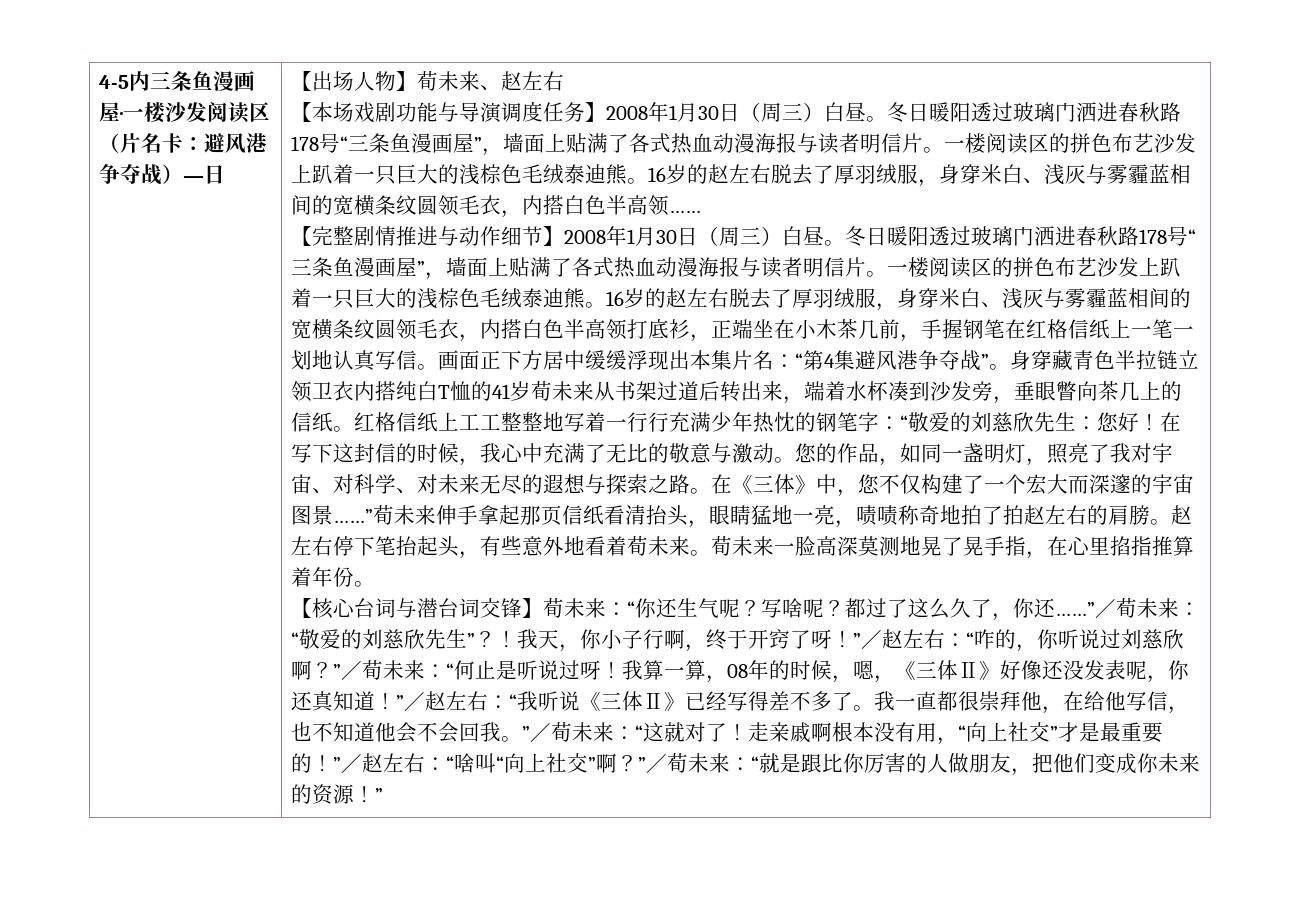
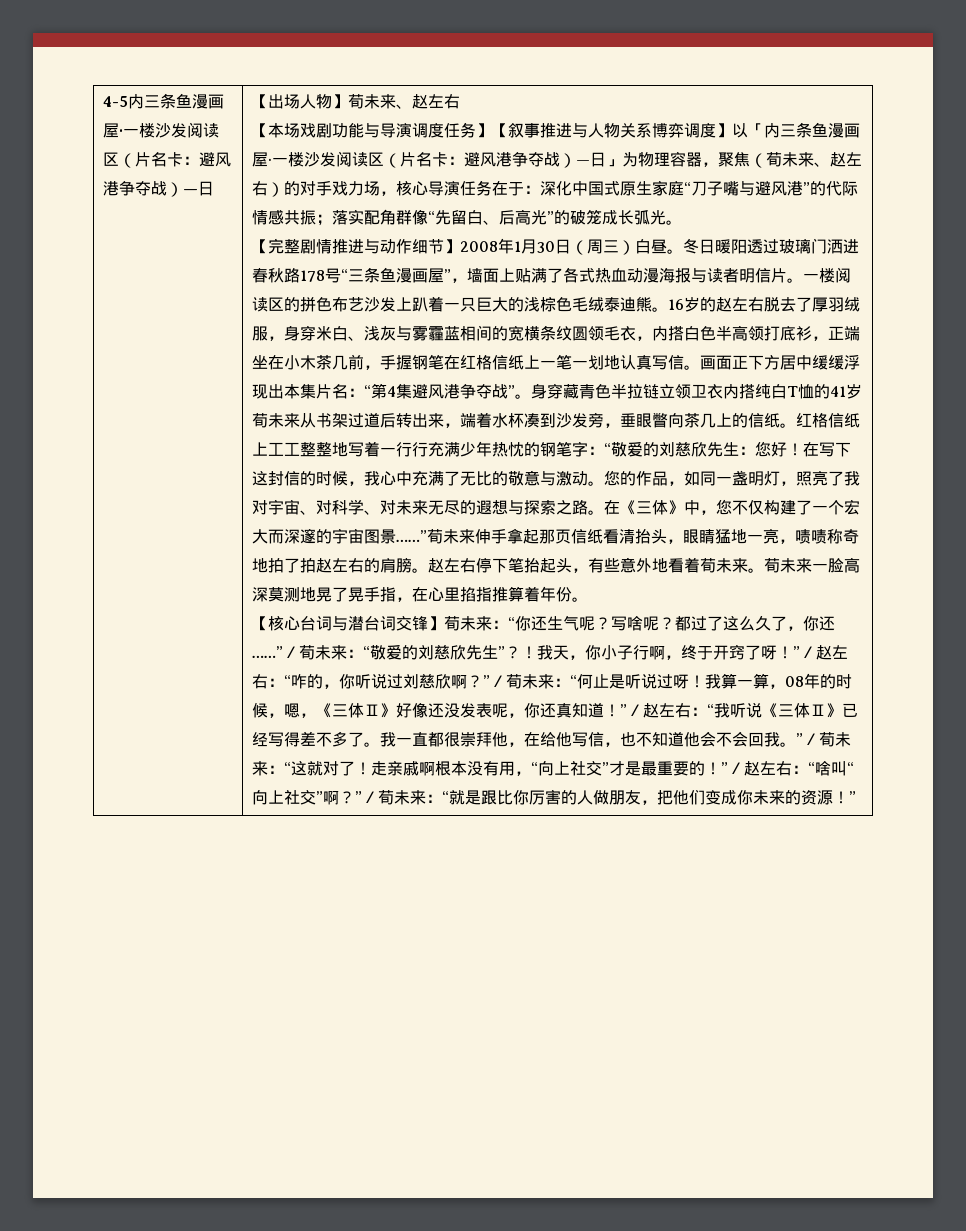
[605,102,1181,123] [290,133,1196,156] [290,164,1191,187] [290,195,701,218] 2008年1月30日（周三）白昼。冬日暖阳透过玻璃门洒进春秋路178号“三条鱼漫画屋”，墙面上贴满了各式热血动漫海报与读者明信片。一楼阅读区的拼色布艺沙发上趴着一只巨大的浅棕色毛绒泰迪熊。16岁的赵左右脱去了厚羽绒服，身穿米白、浅灰与雾霾蓝相间的宽横条纹圆领毛衣，内搭白色半高领…… -> [492,122,861,138] [252,151,863,168] [252,180,859,197] [252,209,683,226] 【叙事推进与人物关系博弈调度】以「内三条鱼漫画屋·一楼沙发阅读区（片名卡：避风港争夺战）—日」为物理容器，聚焦（荀未来、赵左右）的对手戏力场，核心导演任务在于：深化中国式原生家庭“刀子嘴与避风港”的代际情感共振；落实配角群像“先留白、后高光”的破笼成长弧光。

